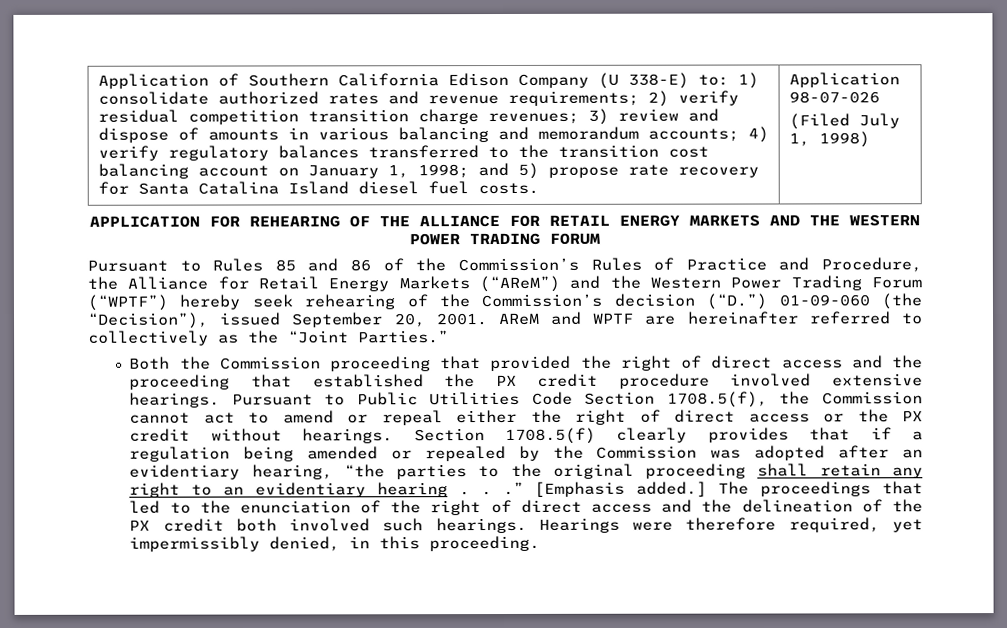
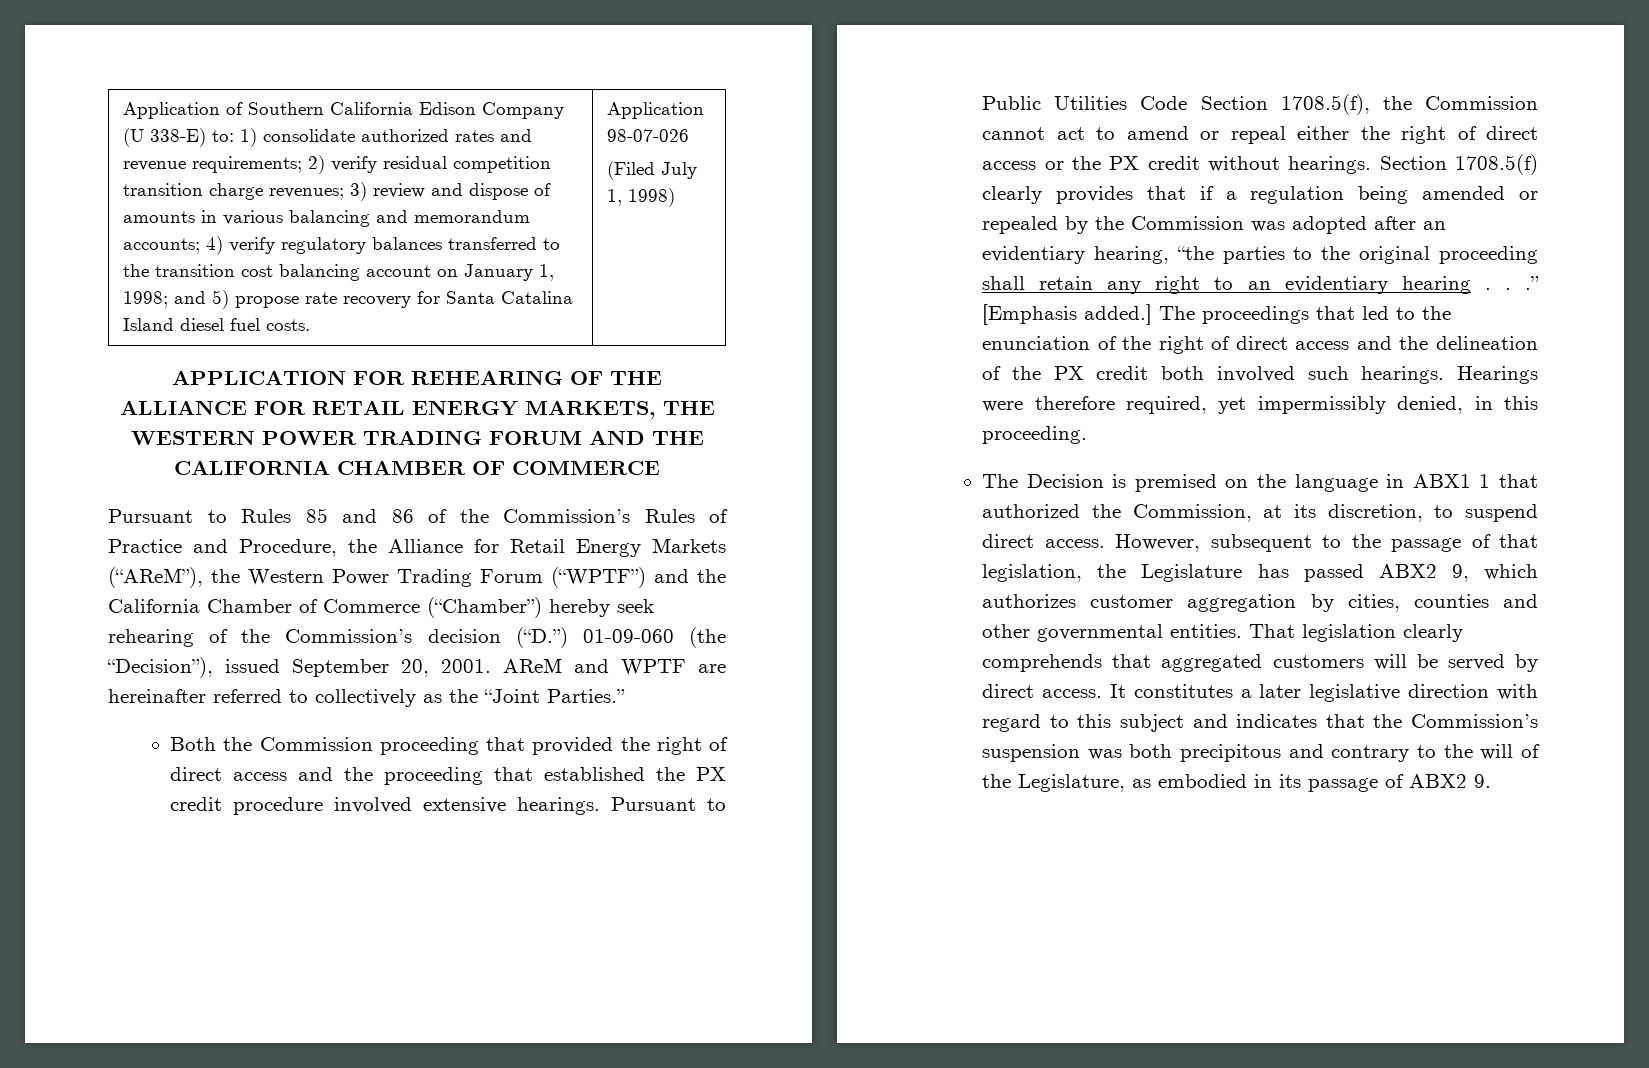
[689,214,800,227] MARKETS AND -> [524,400,656,419] MARKETS,
(600, 238) none -> [588,430,704,445] [174,460,660,475] AND THE CALIFORNIA CHAMBER OF COMMERCE
[479,275,601,293] (“AReM”) and -> [108,567,203,588] (“AReM”),
(168, 302) none -> [654,569,726,583] [108,597,542,618] and the California Chamber of Commerce (“Chamber”)
(541, 543) none -> [982,474,1538,492] [982,504,1538,522] [982,534,1538,552] [982,564,1538,582] [982,594,1538,612] [982,624,1464,642] [982,654,1538,672] [982,684,1538,702] [982,714,1538,732] [982,744,1541,762] [982,774,1492,792] // The Decision is premised on the language in ABX1 1 that authorized the Commission, at its discretion, to suspend direct access. However, subsequent to the passage of that legislation, the Legislature has passed ABX2 9, which authorizes customer aggregation by cities, counties and other governmental entities. That legislation clearly comprehends that aggregated customers will be served by direct access. It constitutes a later legislative direction with regard to this subject and indicates that the Commission’s suspension was both precipitous and contrary to the will of the Legislature, as embodied in its passage of ABX2 9.

